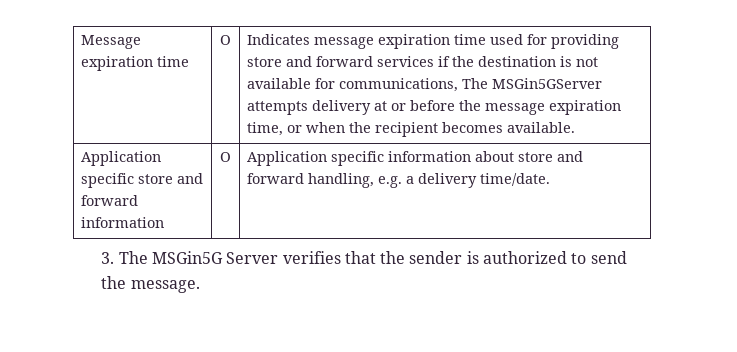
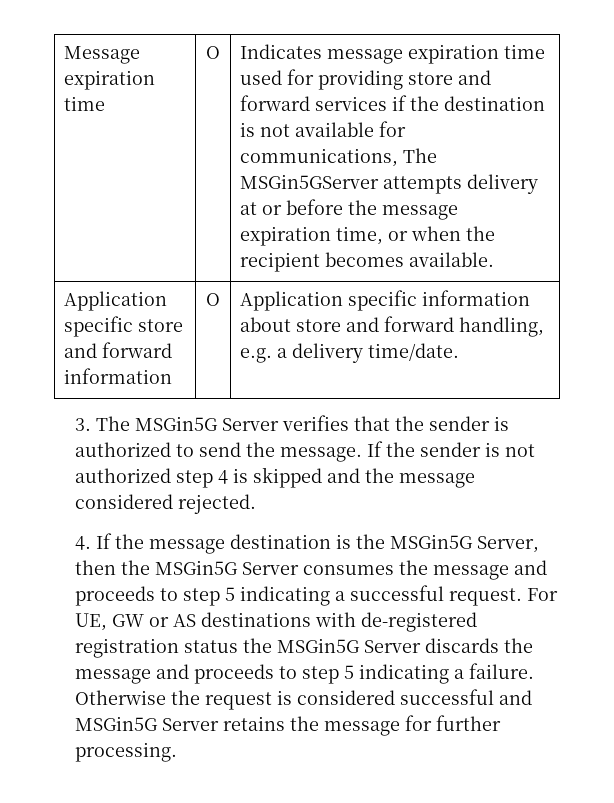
(200, 286) none -> [367,441,536,457] [75,467,476,488] [75,494,257,514] [75,533,540,554] [75,560,548,580] [75,585,559,606] [75,612,478,632] [75,638,534,658] [75,663,535,684] [75,689,533,710] [75,715,502,736] [75,742,178,762] If the sender is not authorized step 4 is skipped and the message considered rejected. // 4. If the message destination is the MSGin5G Server, then the MSGin5G Server consumes the message and proceeds to step 5 indicating a successful request. For UE, GW or AS destinations with de-registered registration status the MSGin5G Server discards the message and proceeds to step 5 indicating a failure. Otherwise the request is considered successful and MSGin5G Server retains the message for further processing.

